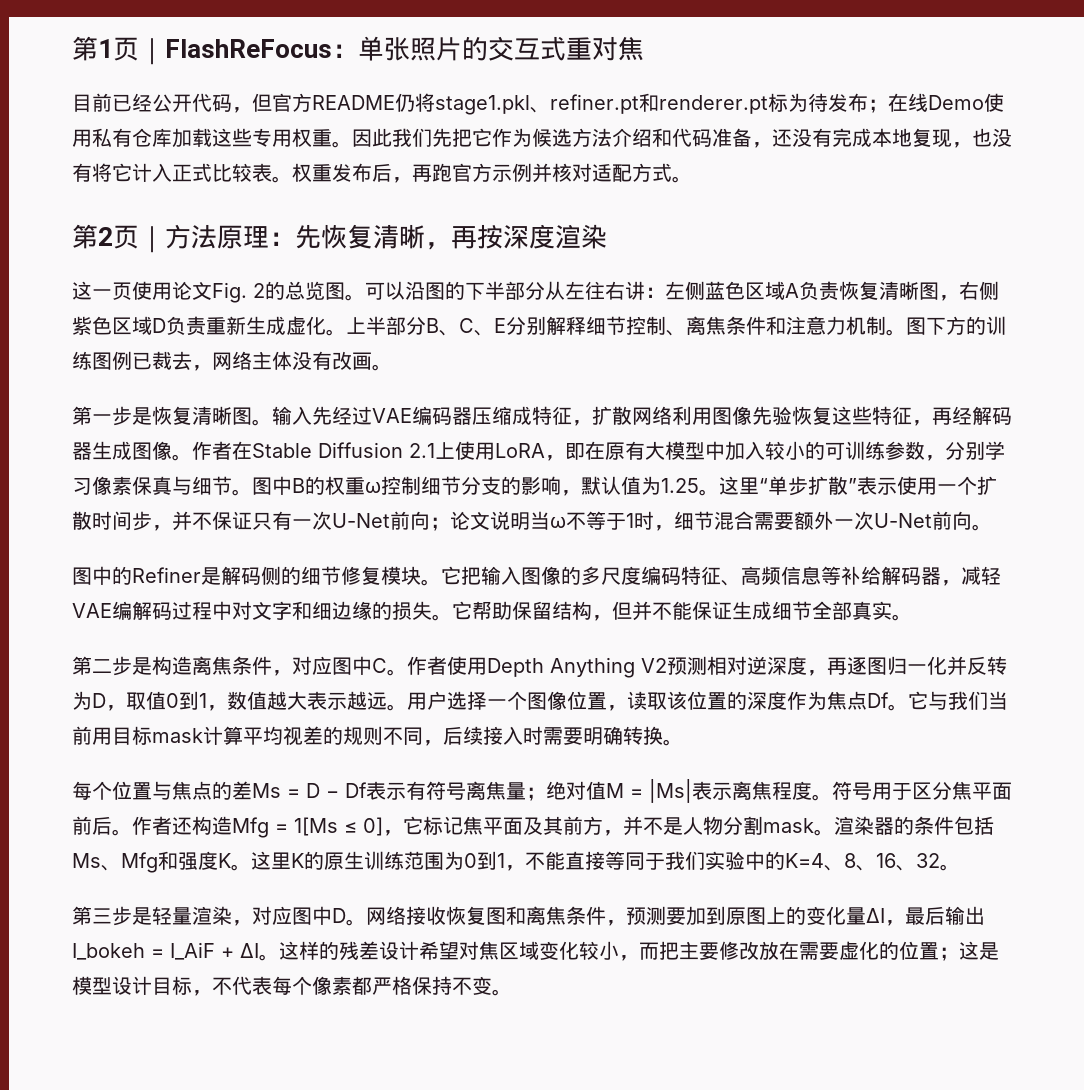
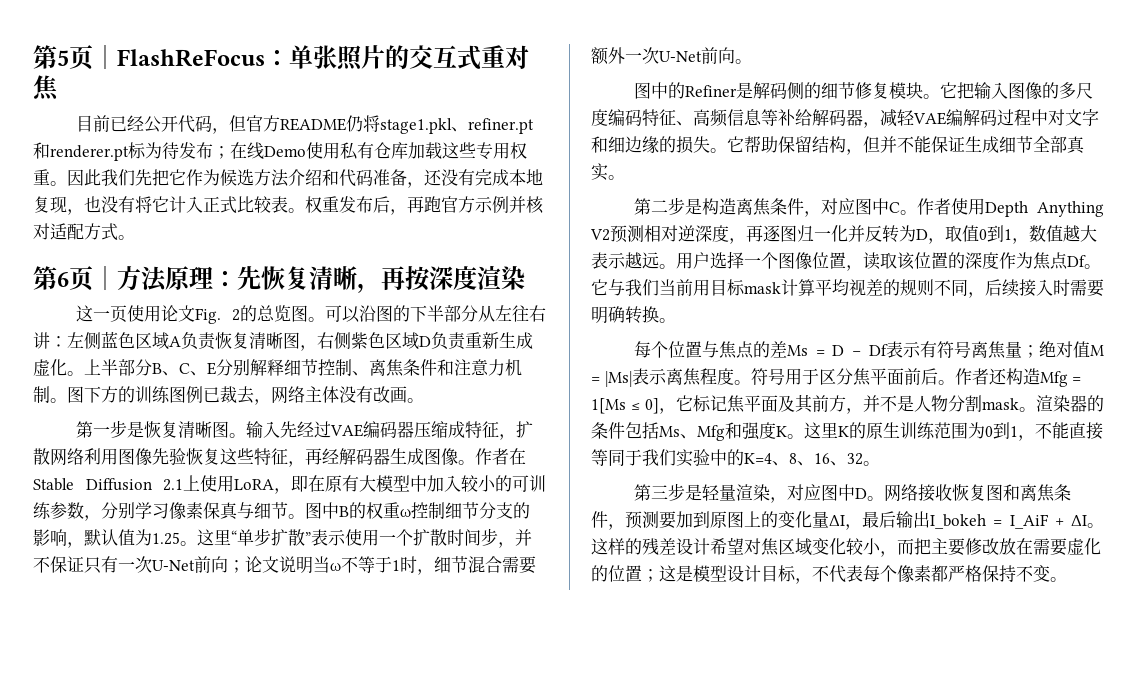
[72,36,113,61] 第1 -> [33,45,69,69] 第5
[98,227,113,246] 2 -> [57,272,69,287] 6

